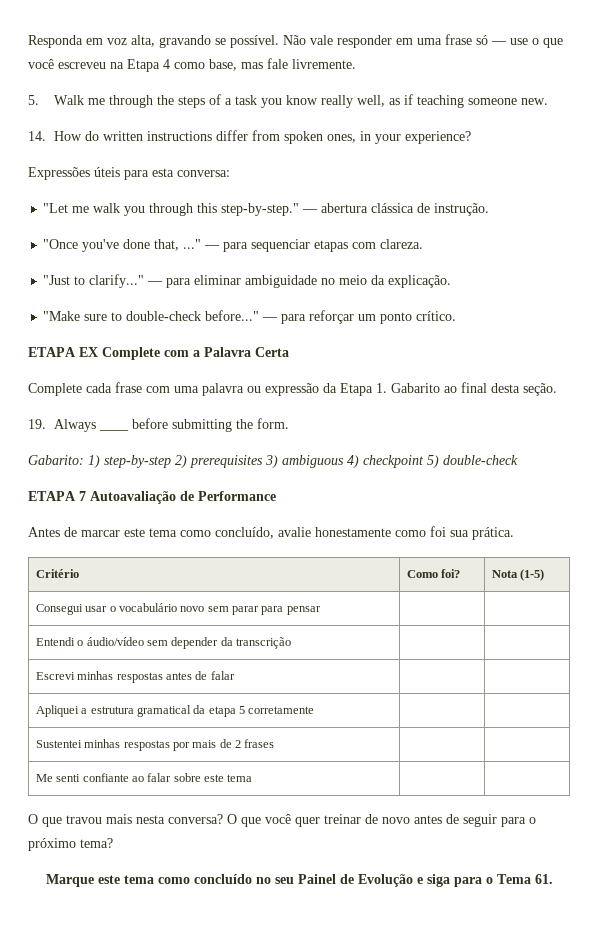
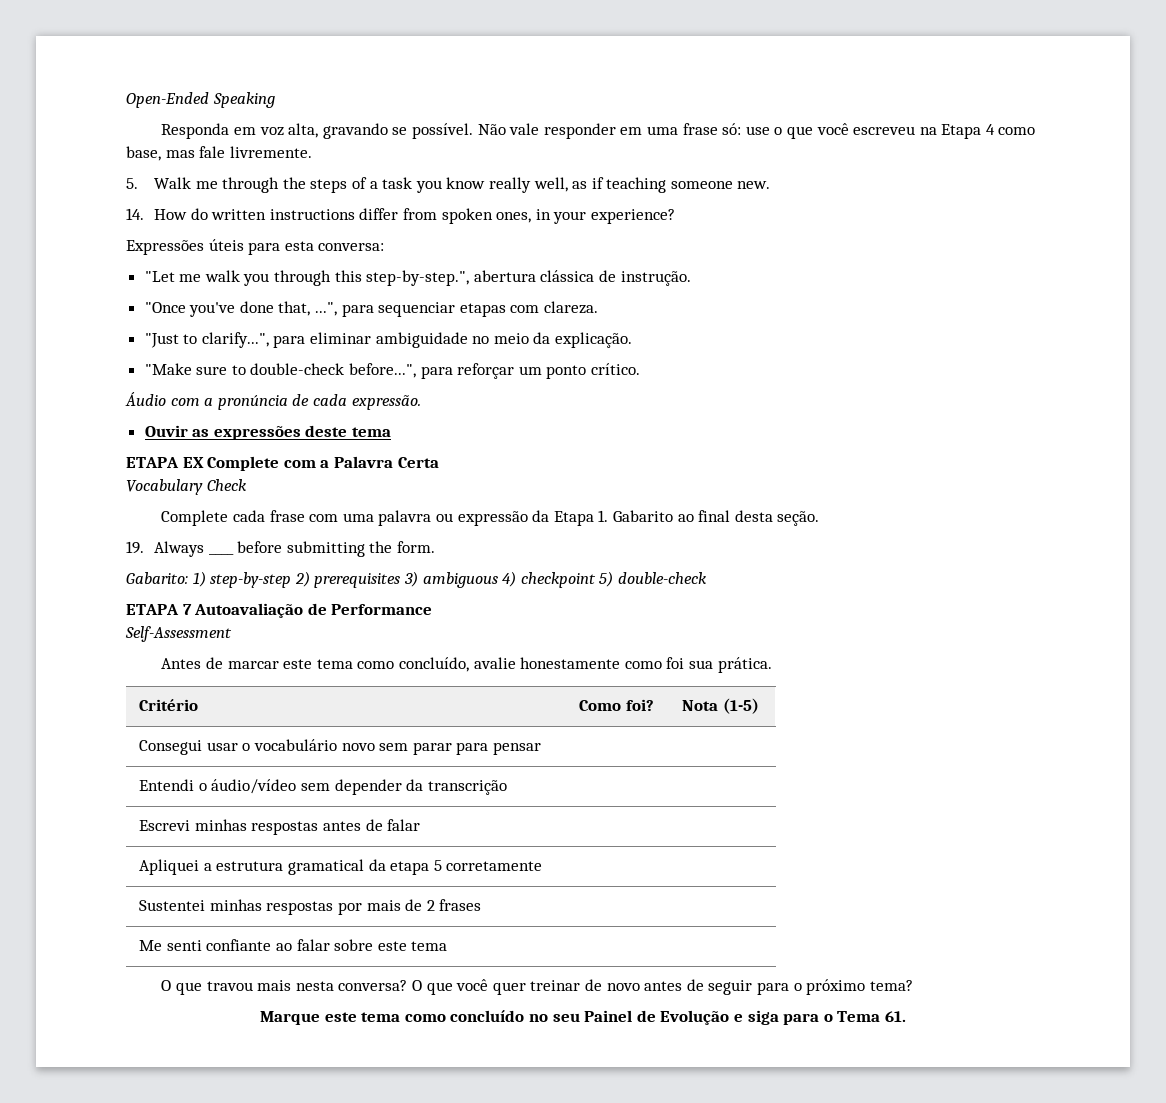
(28, 41) none -> [126,92,275,108] Open-Ended Speaking //
[476,35,507,45] só — -> [722,123,742,135] só:
[221,203,319,216] step-by-step." — -> [366,270,470,286] step-by-step.",
[183,239,221,249] ..." — -> [315,302,338,316] ...",
[89,274,164,288] clarify..." — -> [201,332,269,348] clarify...",
[205,310,279,321] before..." — -> [349,363,417,378] before...",
(457, 316) none -> [125,392,421,410] [144,425,392,440] // Áudio com a pronúncia de cada expressão. // Ouvir as expressões deste tema
(289, 352) none -> [126,479,247,495] // Vocabulary Check
(276, 496) none -> [125,626,232,642] // Self-Assessment

